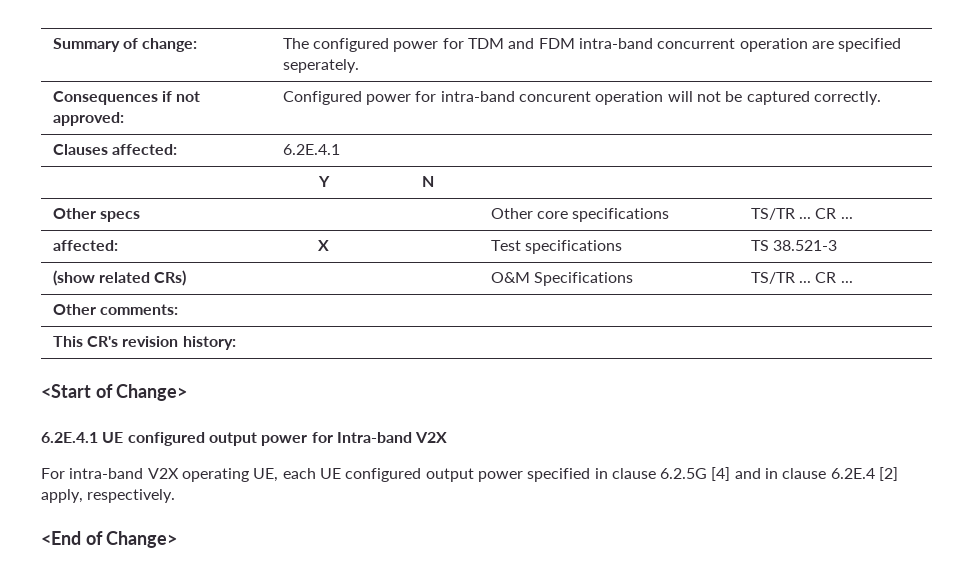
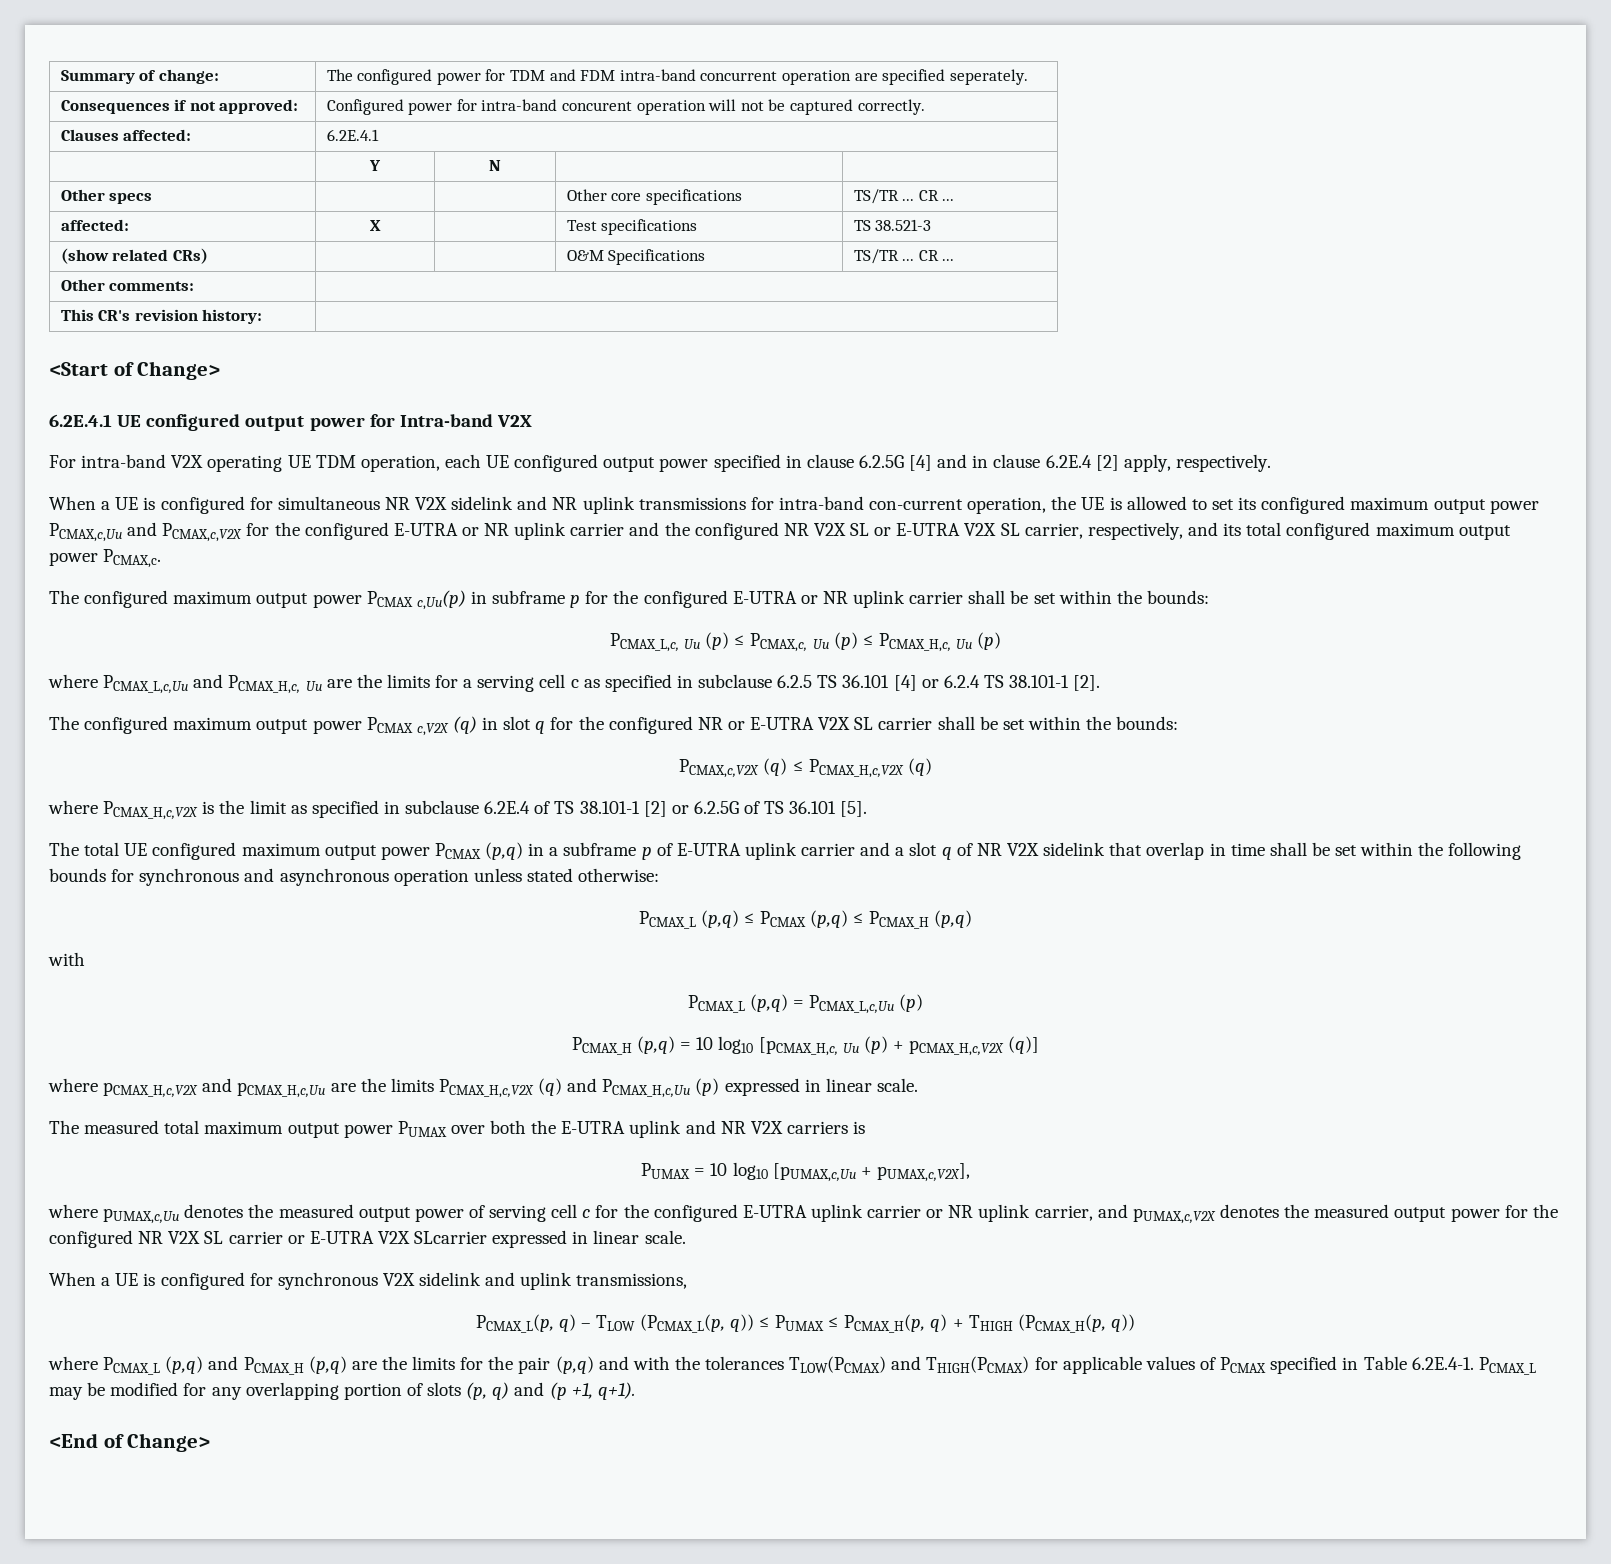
[253,468,279,482] UE, -> [287,455,440,472] UE TDM operation,
(176, 496) none -> [49,496,1539,514] [49,522,1511,542] [49,549,162,568] [49,590,1209,610] [609,632,1002,652] [48,674,1101,694] [49,716,1179,736] [679,758,932,778] [48,800,868,820] [49,842,1522,860] [49,868,660,886] [638,910,973,929] [48,952,85,966] [687,994,924,1014] [571,1036,1040,1056] [48,1078,918,1098] [49,1120,866,1138] [641,1162,970,1182] [48,1204,1558,1224] [49,1230,686,1248] [49,1272,688,1290] [476,1314,1135,1333] [48,1356,1536,1375] [49,1382,635,1400] // When a UE is configured for simultaneous NR V2X sidelink and NR uplink transmissions for intra-band con-current operation, the UE is allowed to set its configured maximum output power PCMAX,c,Uu and PCMAX,c,V2X for the configured E-UTRA or NR uplink carrier and the configured NR V2X SL or E-UTRA V2X SL carrier, respectively, and its total configured maximum output power PCMAX,c. // The configured maximum output power PCMAX c,Uu(p) in subframe p for the configured E-UTRA or NR uplink carrier shall be set within the bounds: // PCMAX_L,c, Uu (p) ≤ PCMAX,c, Uu (p) ≤ PCMAX_H,c, Uu (p) // where PCMAX_L,c,Uu and PCMAX_H,c, Uu are the limits for a serving cell c as specified in subclause 6.2.5 TS 36.101 [4] or 6.2.4 TS 38.101-1 [2]. // The configured maximum output power PCMAX c,V2X (q) in slot q for the configured NR or E-UTRA V2X SL carrier shall be set within the bounds: // PCMAX,c,V2X (q) ≤ PCMAX_H,c,V2X (q) // where PCMAX_H,c,V2X is the limit as specified in subclause 6.2E.4 of TS 38.101-1 [2] or 6.2.5G of TS 36.101 [5]. // The total UE configured maximum output power PCMAX (p,q) in a subframe p of E-UTRA uplink carrier and a slot q of NR V2X sidelink that overlap in time shall be set within the following bounds for synchronous and asynchronous operation unless stated otherwise: // PCMAX_L (p,q) ≤ PCMAX (p,q) ≤ PCMAX_H (p,q) // with // PCMAX_L (p,q) = PCMAX_L,c,Uu (p) // PCMAX_H (p,q) = 10 log10 [pCMAX_H,c, Uu (p) + pCMAX_H,c,V2X (q)] // where pCMAX_H,c,V2X and pCMAX_H,c,Uu are the limits PCMAX_H,c,V2X (q) and PCMAX_H,c,Uu (p) expressed in linear scale. // The measured total maximum output power PUMAX over both the E-UTRA uplink and NR V2X carriers is // PUMAX = 10 log10 [pUMAX,c,Uu + pUMAX,c,V2X], // where pUMAX,c,Uu denotes the measured output power of serving cell c for the configured E-UTRA uplink carrier or NR uplink carrier, and pUMAX,c,V2X denotes the measured output power for the configured NR V2X SL carrier or E-UTRA V2X SLcarrier expressed in linear scale. // When a UE is configured for synchronous V2X sidelink and uplink transmissions, // PCMAX_L(p, q) – TLOW (PCMAX_L(p, q)) ≤ PUMAX ≤ PCMAX_H(p, q) + THIGH (PCMAX_H(p, q)) // where PCMAX_L (p,q) and PCMAX_H (p,q) are the limits for the pair (p,q) and with the tolerances TLOW(PCMAX) and THIGH(PCMAX) for applicable values of PCMAX specified in Table 6.2E.4-1. PCMAX_L may be modified for any overlapping portion of slots (p, q) and (p +1, q+1).

